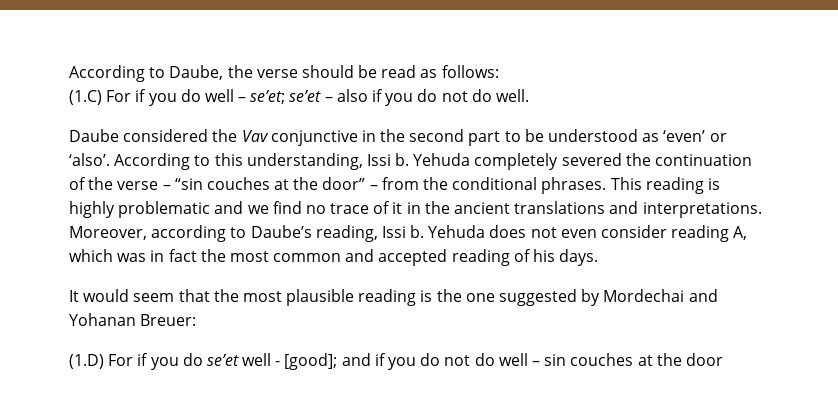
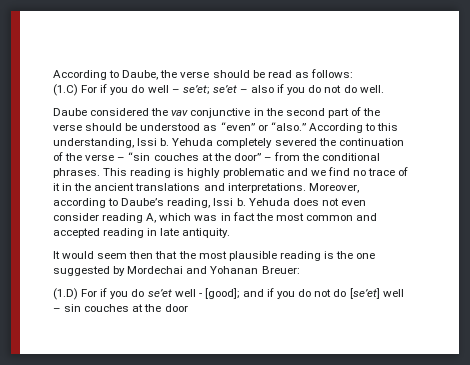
[241,130,269,142] Vav -> [171,110,189,116] vav
[504,129,727,142] [69,153,110,166] to be understood as ‘even’ or ‘also’. -> [350,107,381,116] [53,122,306,131] of the verse should be understood as “even” or “also.”
[513,249,599,266] of his days. -> [147,228,231,238] in late antiquity.
(175, 297) none -> [129,251,154,259] then
(495, 359) none -> [349,288,380,299] [se’et]

